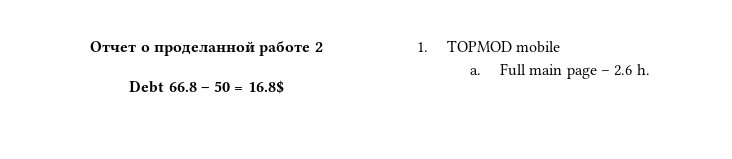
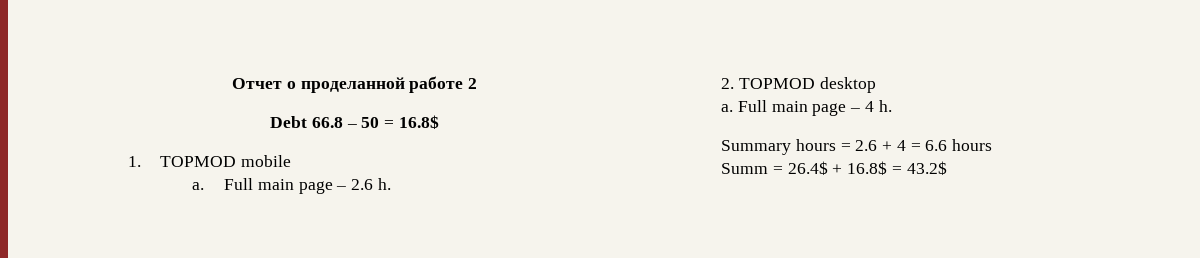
(650, 69) none -> [721,77,876,93] [721,100,892,116] [721,139,992,155] [721,161,947,175] // 2. TOPMOD desktop // a. Full main page – 4 h. // Summary hours = 2.6 + 4 = 6.6 hours // Summ = 26.4$ + 16.8$ = 43.2$

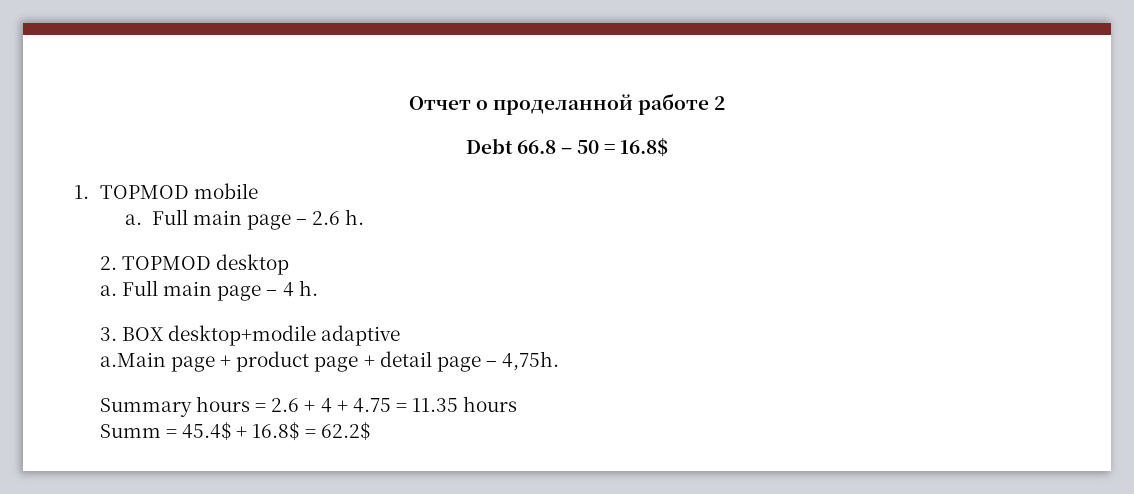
(892, 106) none -> [99,325,401,346] [99,351,560,372] // 3. BOX desktop+modile adaptive // a.Main page + product page + detail page – 4,75h.
[910,140,948,151] = 6.6 -> [336,398,459,413] + 4.75 = 11.35
[787,161,828,175] 26.4$ -> [182,422,232,441] 45.4$
[906,161,947,175] 43.2$ -> [320,422,370,441] 62.2$

